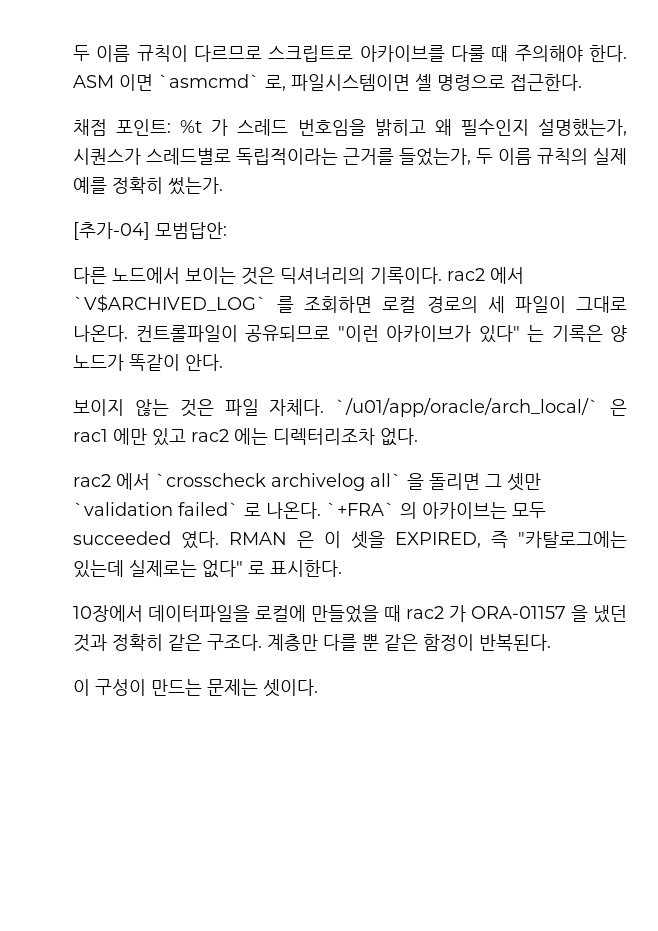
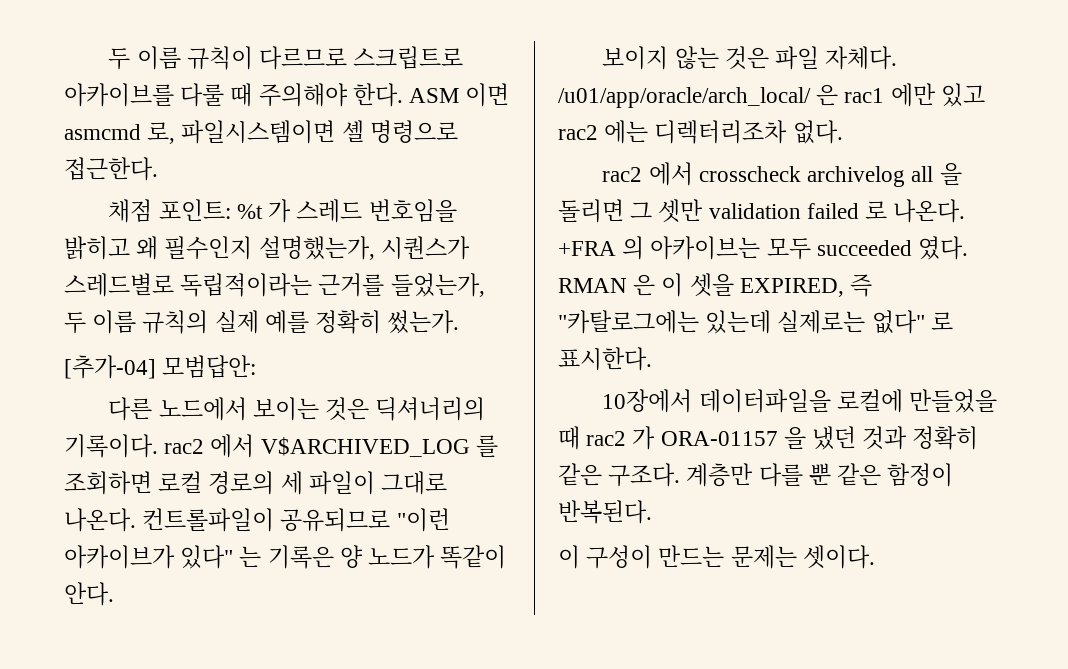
[158,74,260,88] `asmcmd` -> [64,124,141,140] asmcmd
[73,294,267,312] `V$ARCHIVED_LOG` -> [260,437,470,457] V$ARCHIVED_LOG
[335,398,600,417] `/u01/app/oracle/arch_local/` -> [558,87,811,108] /u01/app/oracle/arch_local/
[155,473,402,491] `crosscheck archivelog all` -> [698,166,934,187] crosscheck archivelog all
[73,502,239,516] `validation failed` -> [708,203,859,219] validation failed
[326,502,395,516] `+FRA` -> [558,241,616,256] +FRA

